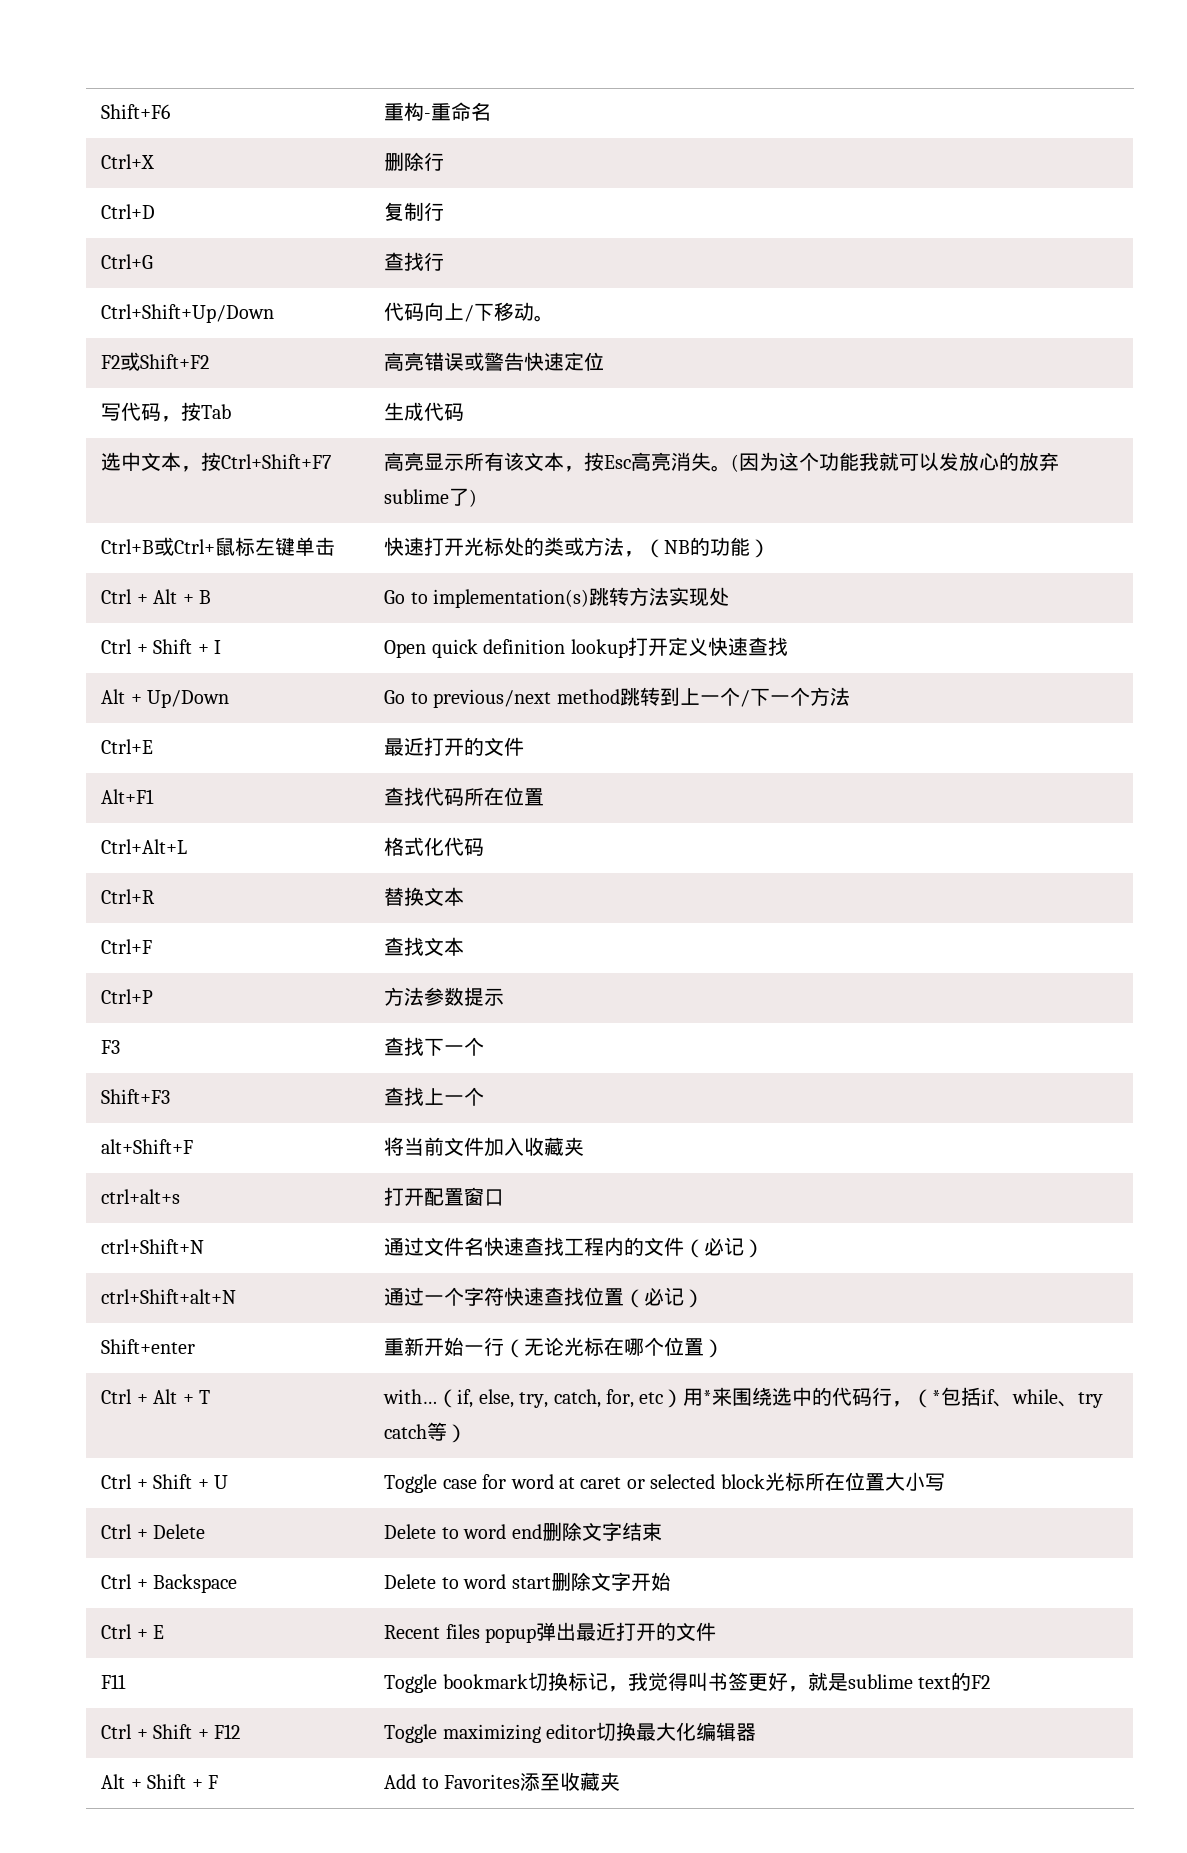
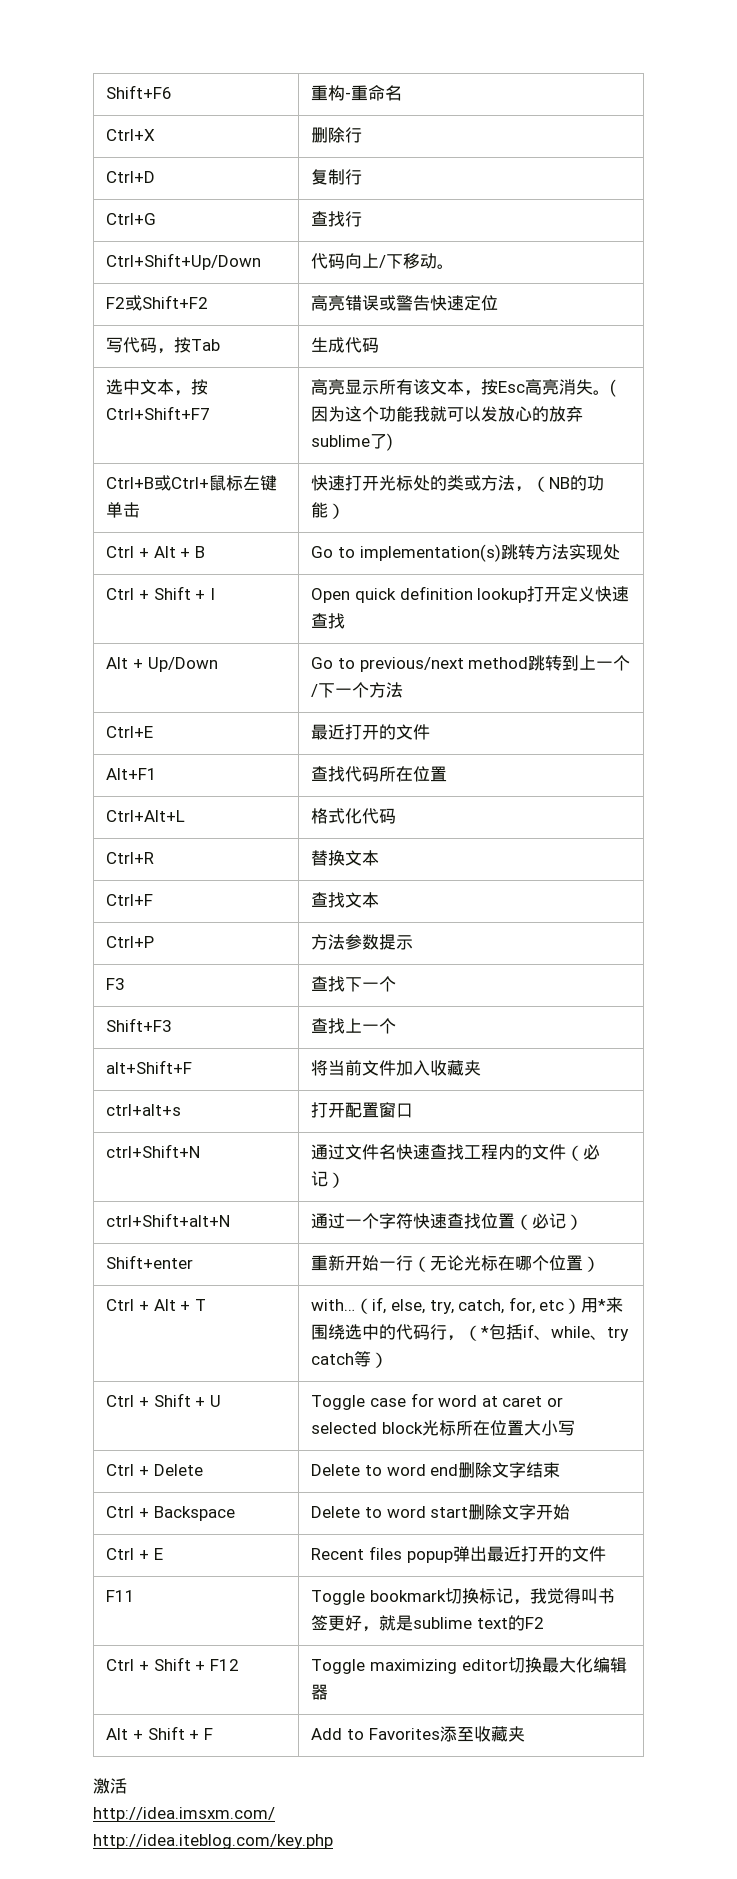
(621, 1782) none -> [93,1778,127,1794] [93,1807,275,1822] [93,1834,333,1849] // 激活 // http://idea.imsxm.com/ // http://idea.iteblog.com/key.php

